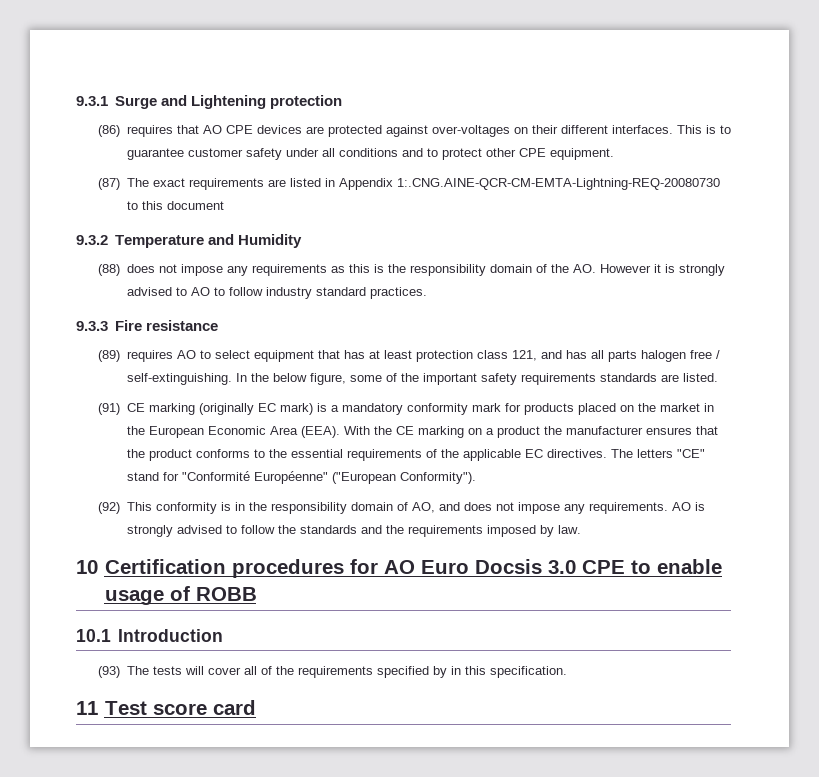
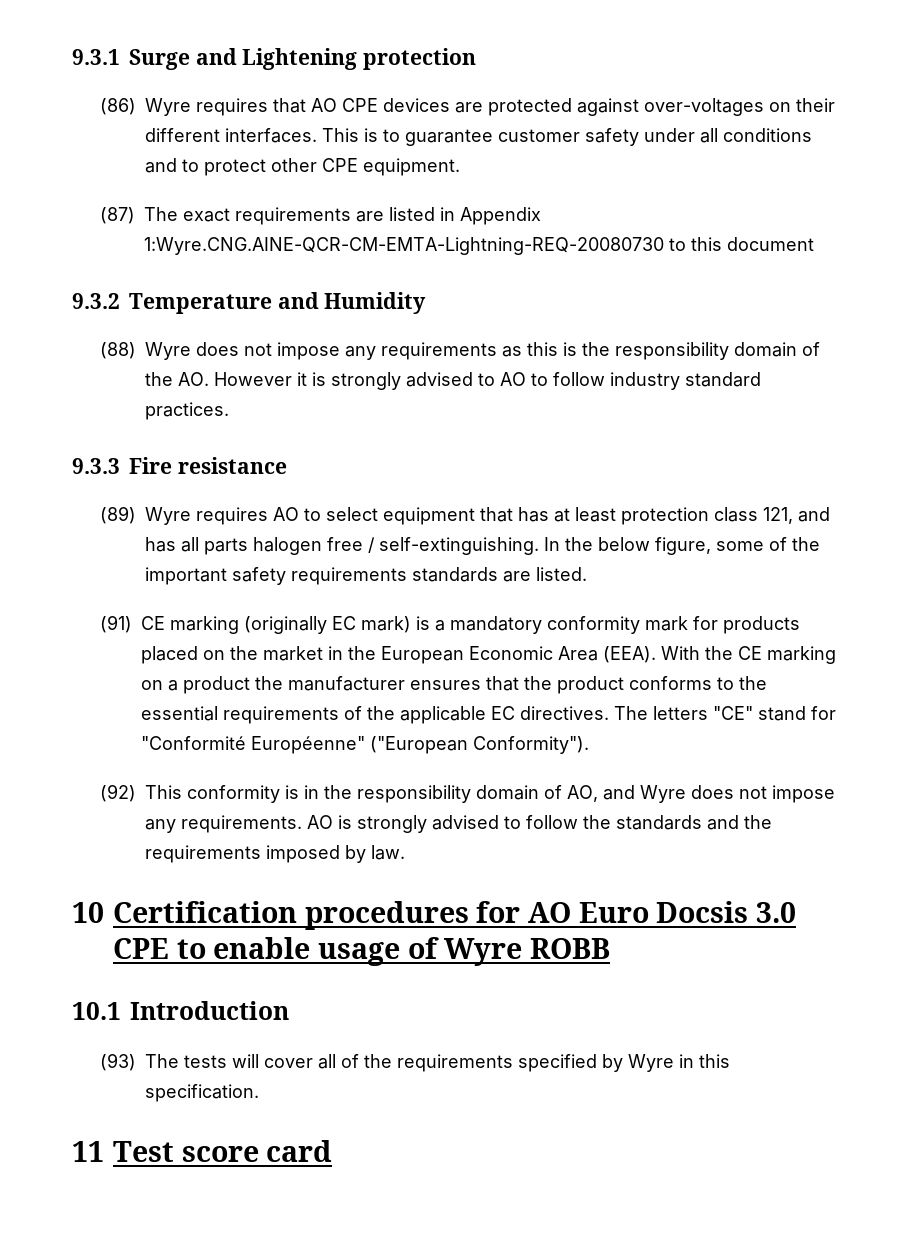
(121, 131) none -> [144,98,191,116] Wyre
[396,178,720,190] 1:.CNG.AINE-QCR-CM-EMTA-Lightning-REQ-20080730 -> [143,237,664,255] 1:Wyre.CNG.AINE-QCR-CM-EMTA-Lightning-REQ-20080730
(121, 270) none -> [144,342,191,360] Wyre
(121, 356) none -> [144,507,191,525] Wyre
(460, 506) none -> [639,785,686,803] Wyre
(190, 593) none -> [444,938,523,966] Wyre
(447, 672) none -> [627,1054,674,1072] Wyre

